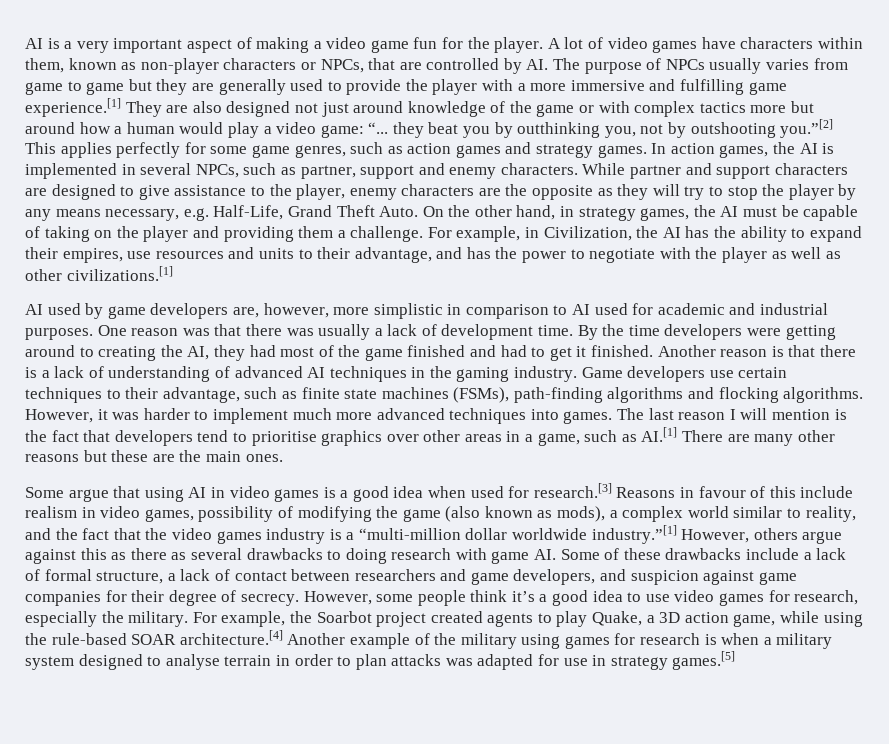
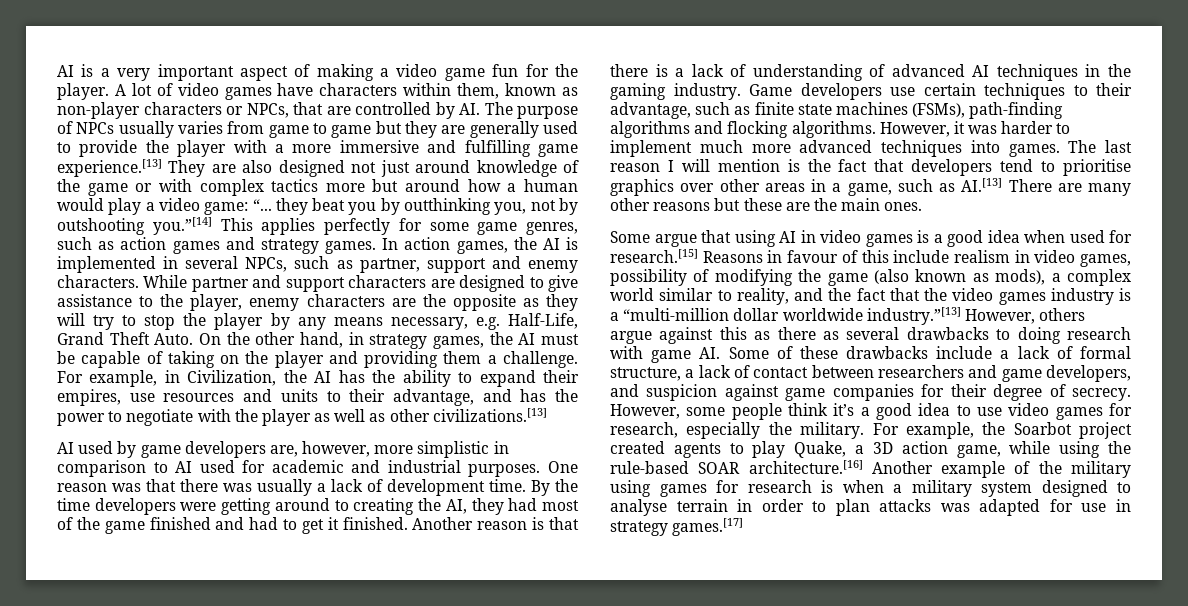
[25,98,121,117] experience.[1] -> [57,159,162,177] experience.[13]
[780,119,834,138] you.”[2] -> [152,217,212,235] you.”[14]
[66,266,173,281] civilizations.[1] -> [432,408,547,422] civilizations.[13]
[641,427,678,442] AI.[1] -> [961,178,1003,192] AI.[13]
[533,483,612,498] research.[3] -> [610,249,698,263] research.[15]
[591,525,677,544] industry.”[1] -> [866,307,961,325] industry.”[13]
[179,630,283,645] architecture.[4] -> [748,460,863,474] architecture.[16]
[672,651,736,670] games.[5] -> [672,518,744,536] games.[17]

